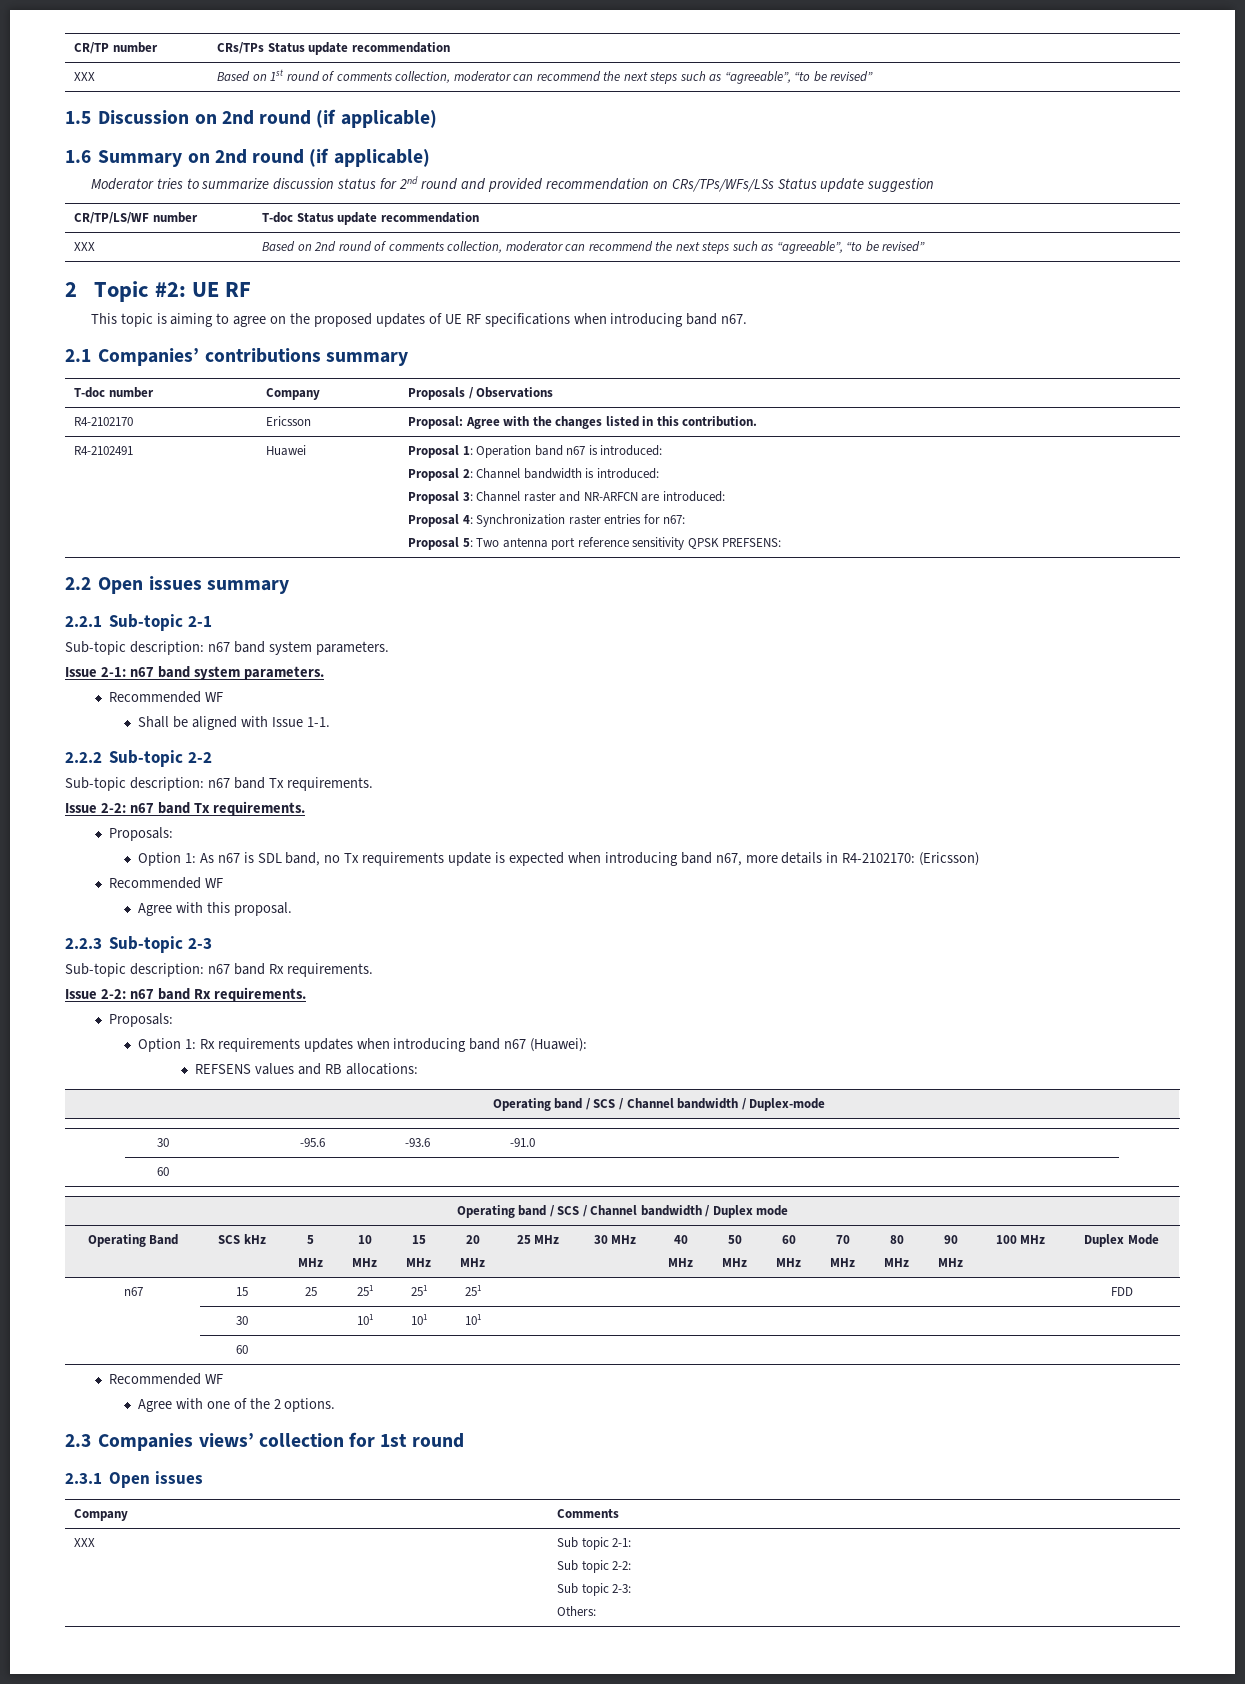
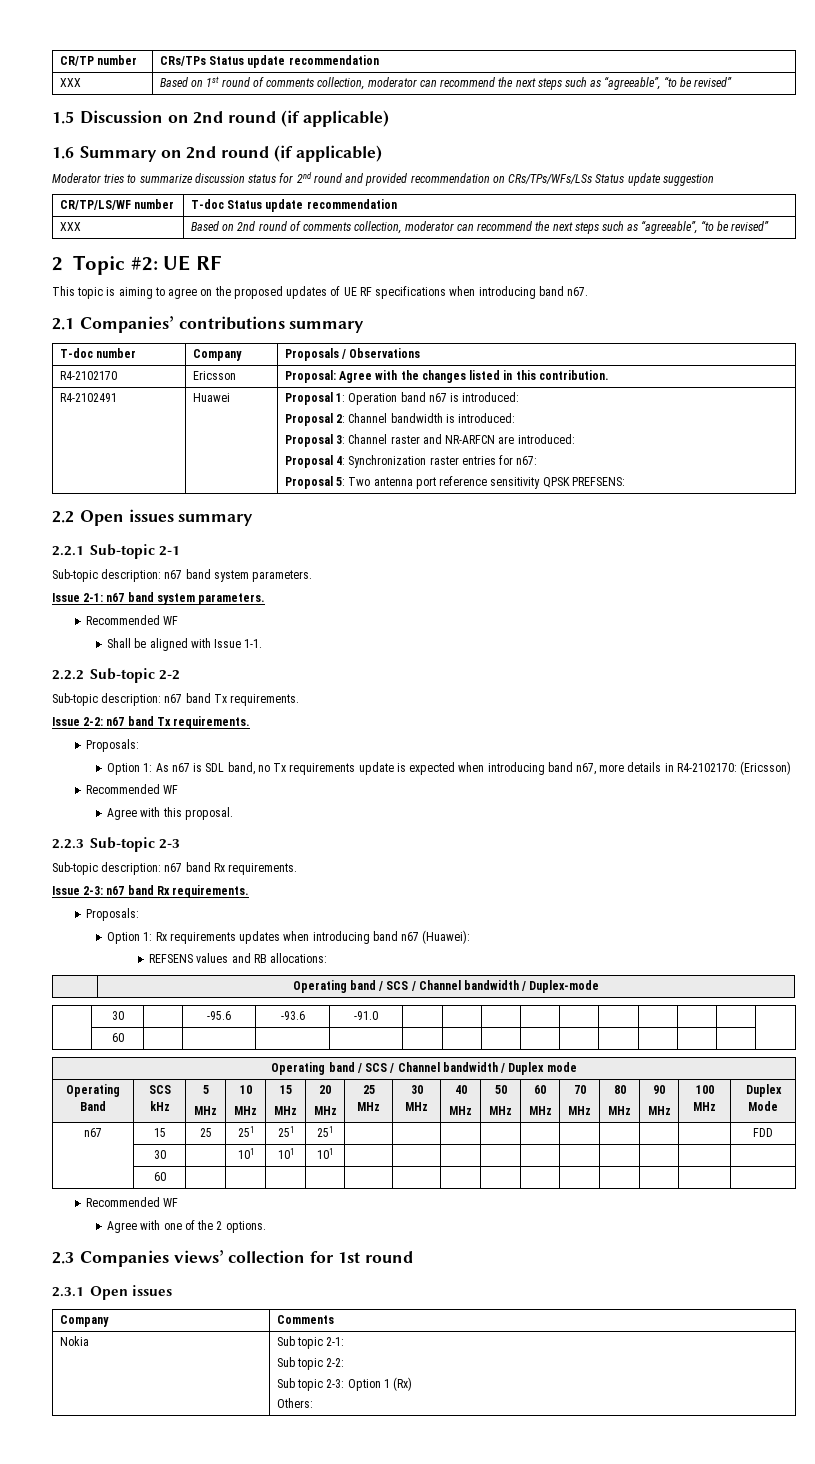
[100,989,126,999] 2-2: -> [83,886,104,895] 2-3:
[74,1538,96,1547] XXX -> [59,1336,89,1346] Nokia
(632, 1588) none -> [347,1377,413,1391] Option 1 (Rx)

